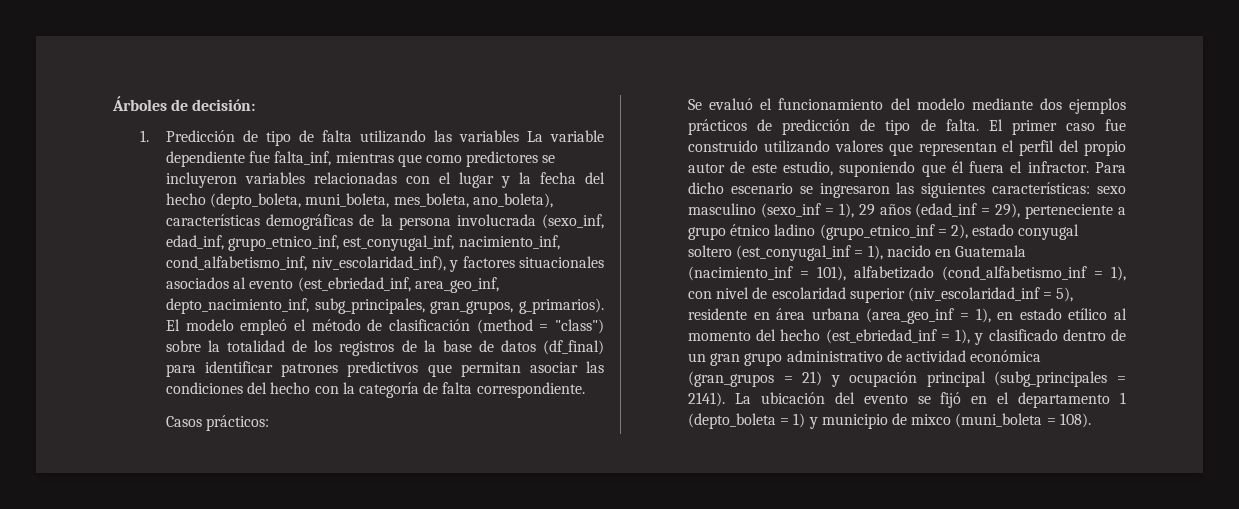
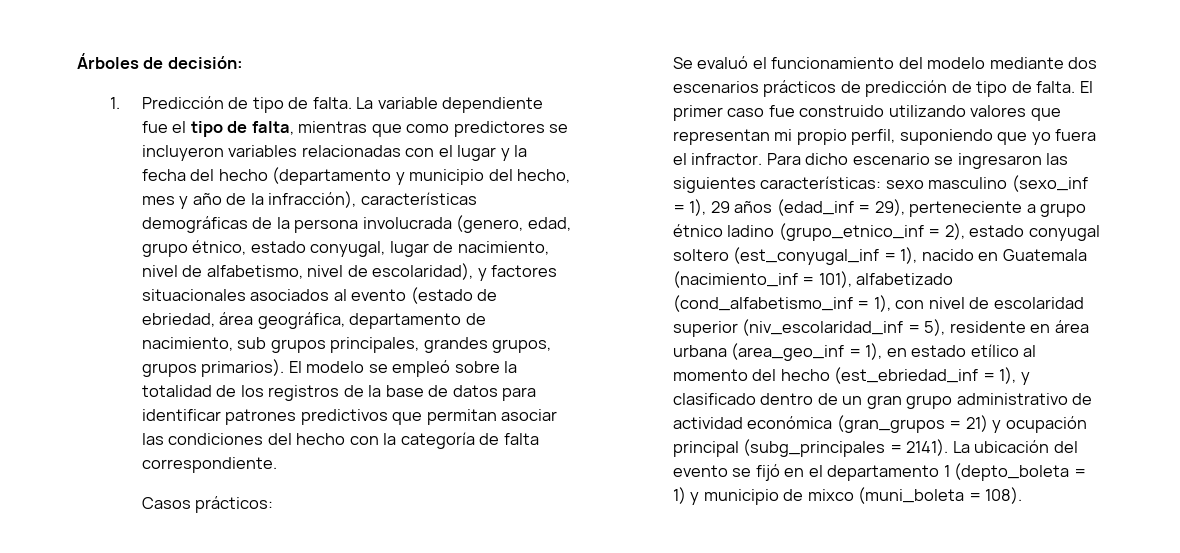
[322,130,605,143] [166,151,332,167] falta utilizando las variables La variable dependiente fue falta_inf, -> [312,97,544,113] [142,121,294,137] falta. La variable dependiente fue el tipo de falta,
[210,193,553,209] (depto_boleta, muni_boleta, mes_boleta, ano_boleta), -> [272,167,571,185] [142,191,357,209] (departamento y municipio del hecho, mes y año de la infracción),
[542,214,605,229] [166,235,560,251] [166,256,446,271] (sexo_inf, edad_inf, grupo_etnico_inf, est_conyugal_inf, nacimiento_inf, cond_alfabetismo_inf, niv_escolaridad_inf), -> [456,215,571,233] [142,240,549,257] [142,263,474,280] (genero, edad, grupo étnico, estado conyugal, lugar de nacimiento, nivel de alfabetismo, nivel de escolaridad),
[297,277,499,293] [166,298,604,314] [166,319,604,335] (est_ebriedad_inf, area_geo_inf, depto_nacimiento_inf, subg_principales, gran_grupos, g_primarios). El modelo empleó el método de clasificación (method = "class") -> [410,287,498,304] [142,312,486,329] [142,337,552,353] [142,359,451,377] (estado de ebriedad, área geográfica, departamento de nacimiento, sub grupos principales, grandes grupos, grupos primarios). El modelo se empleó
[543,340,604,355] (df_final) -> (498, 391) none
[1069,98,1126,114] ejemplos -> [673,81,760,93] escenarios
[1002,140,1126,156] [688,161,833,176] el perfil del propio autor de este estudio, -> [774,129,896,145] mi propio perfil,
[951,161,964,173] él -> [1031,132,1051,145] yo

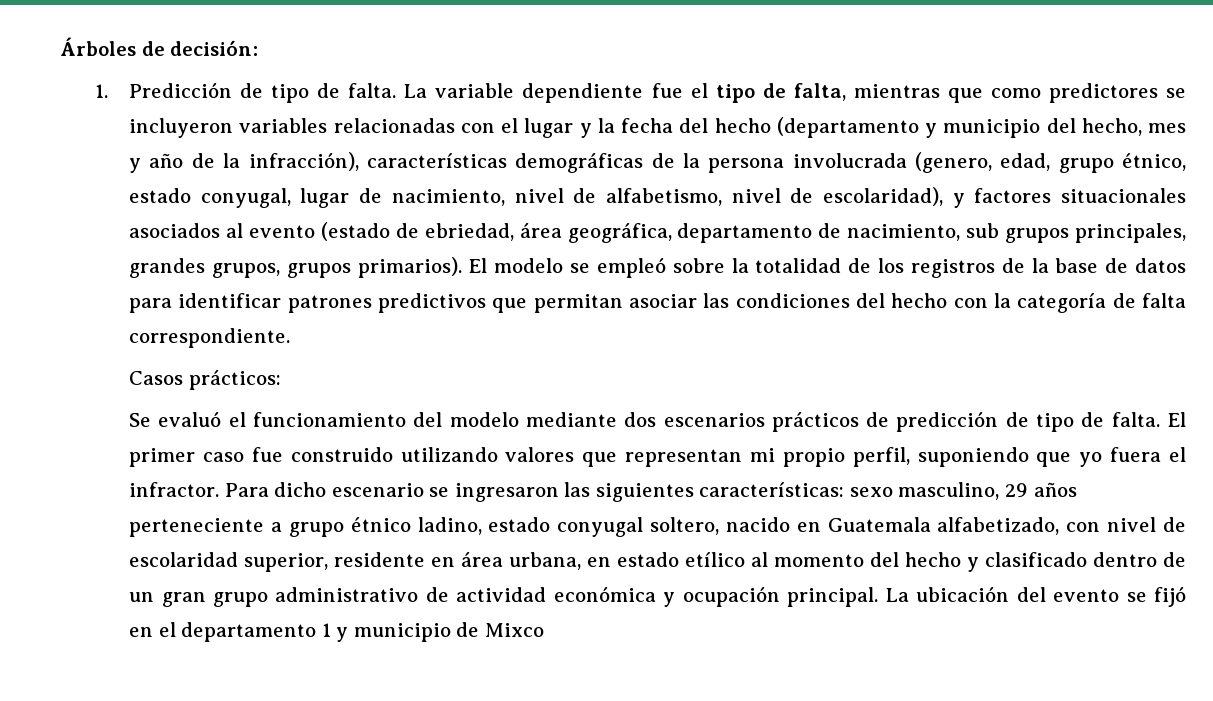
[928,175,1088,192] [673,199,1087,217] [673,223,1100,241] [673,247,1087,265] [673,271,954,288] [673,295,1084,312] [673,319,1089,337] [673,343,883,361] masculino (sexo_inf = 1), 29 años (edad_inf = 29), perteneciente a grupo étnico ladino (grupo_etnico_inf = 2), estado conyugal soltero (est_conyugal_inf = 1), nacido en Guatemala (nacimiento_inf = 101), alfabetizado (cond_alfabetismo_inf = 1), con nivel de escolaridad superior (niv_escolaridad_inf = 5), residente en área urbana (area_geo_inf = 1), -> [898,482,1077,500] [129,517,1186,537] [129,552,582,572] masculino, 29 años perteneciente a grupo étnico ladino, estado conyugal soltero, nacido en Guatemala alfabetizado, con nivel de escolaridad superior, residente en área urbana,
[834,367,1017,384] (est_ebriedad_inf = 1), -> (962, 559) none
[836,415,1087,433] [673,439,949,457] (gran_grupos = 21) y ocupación principal (subg_principales = 2141). -> [663,586,879,607] y ocupación principal.
[954,463,1086,481] [673,487,1023,505] (depto_boleta = 1) y municipio de mixco (muni_boleta = 108). -> [336,622,544,642] y municipio de Mixco

